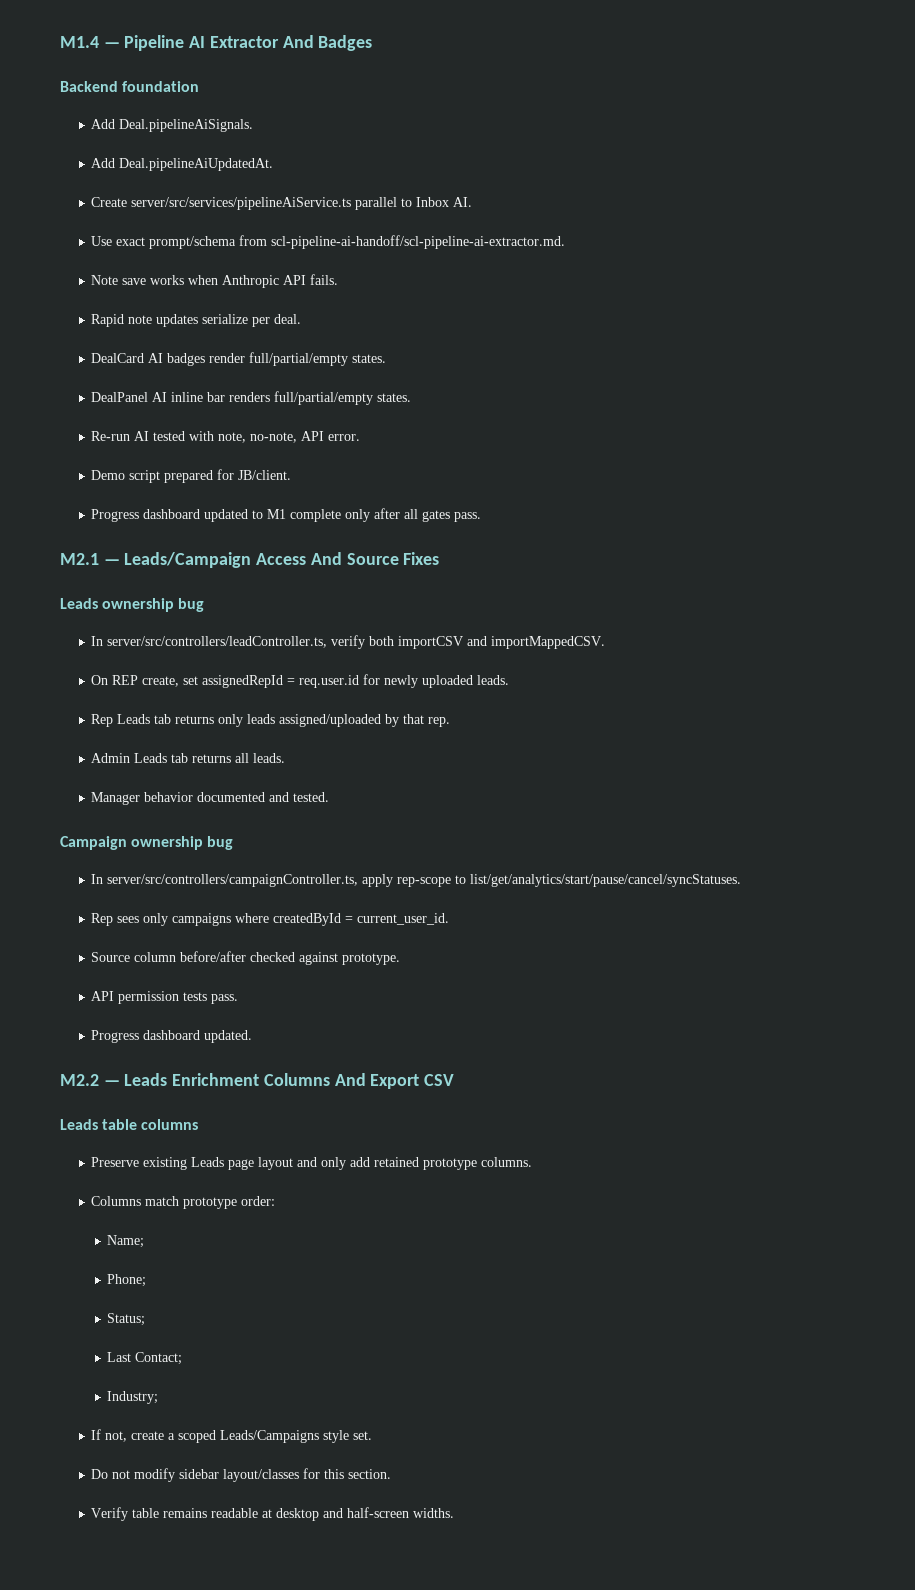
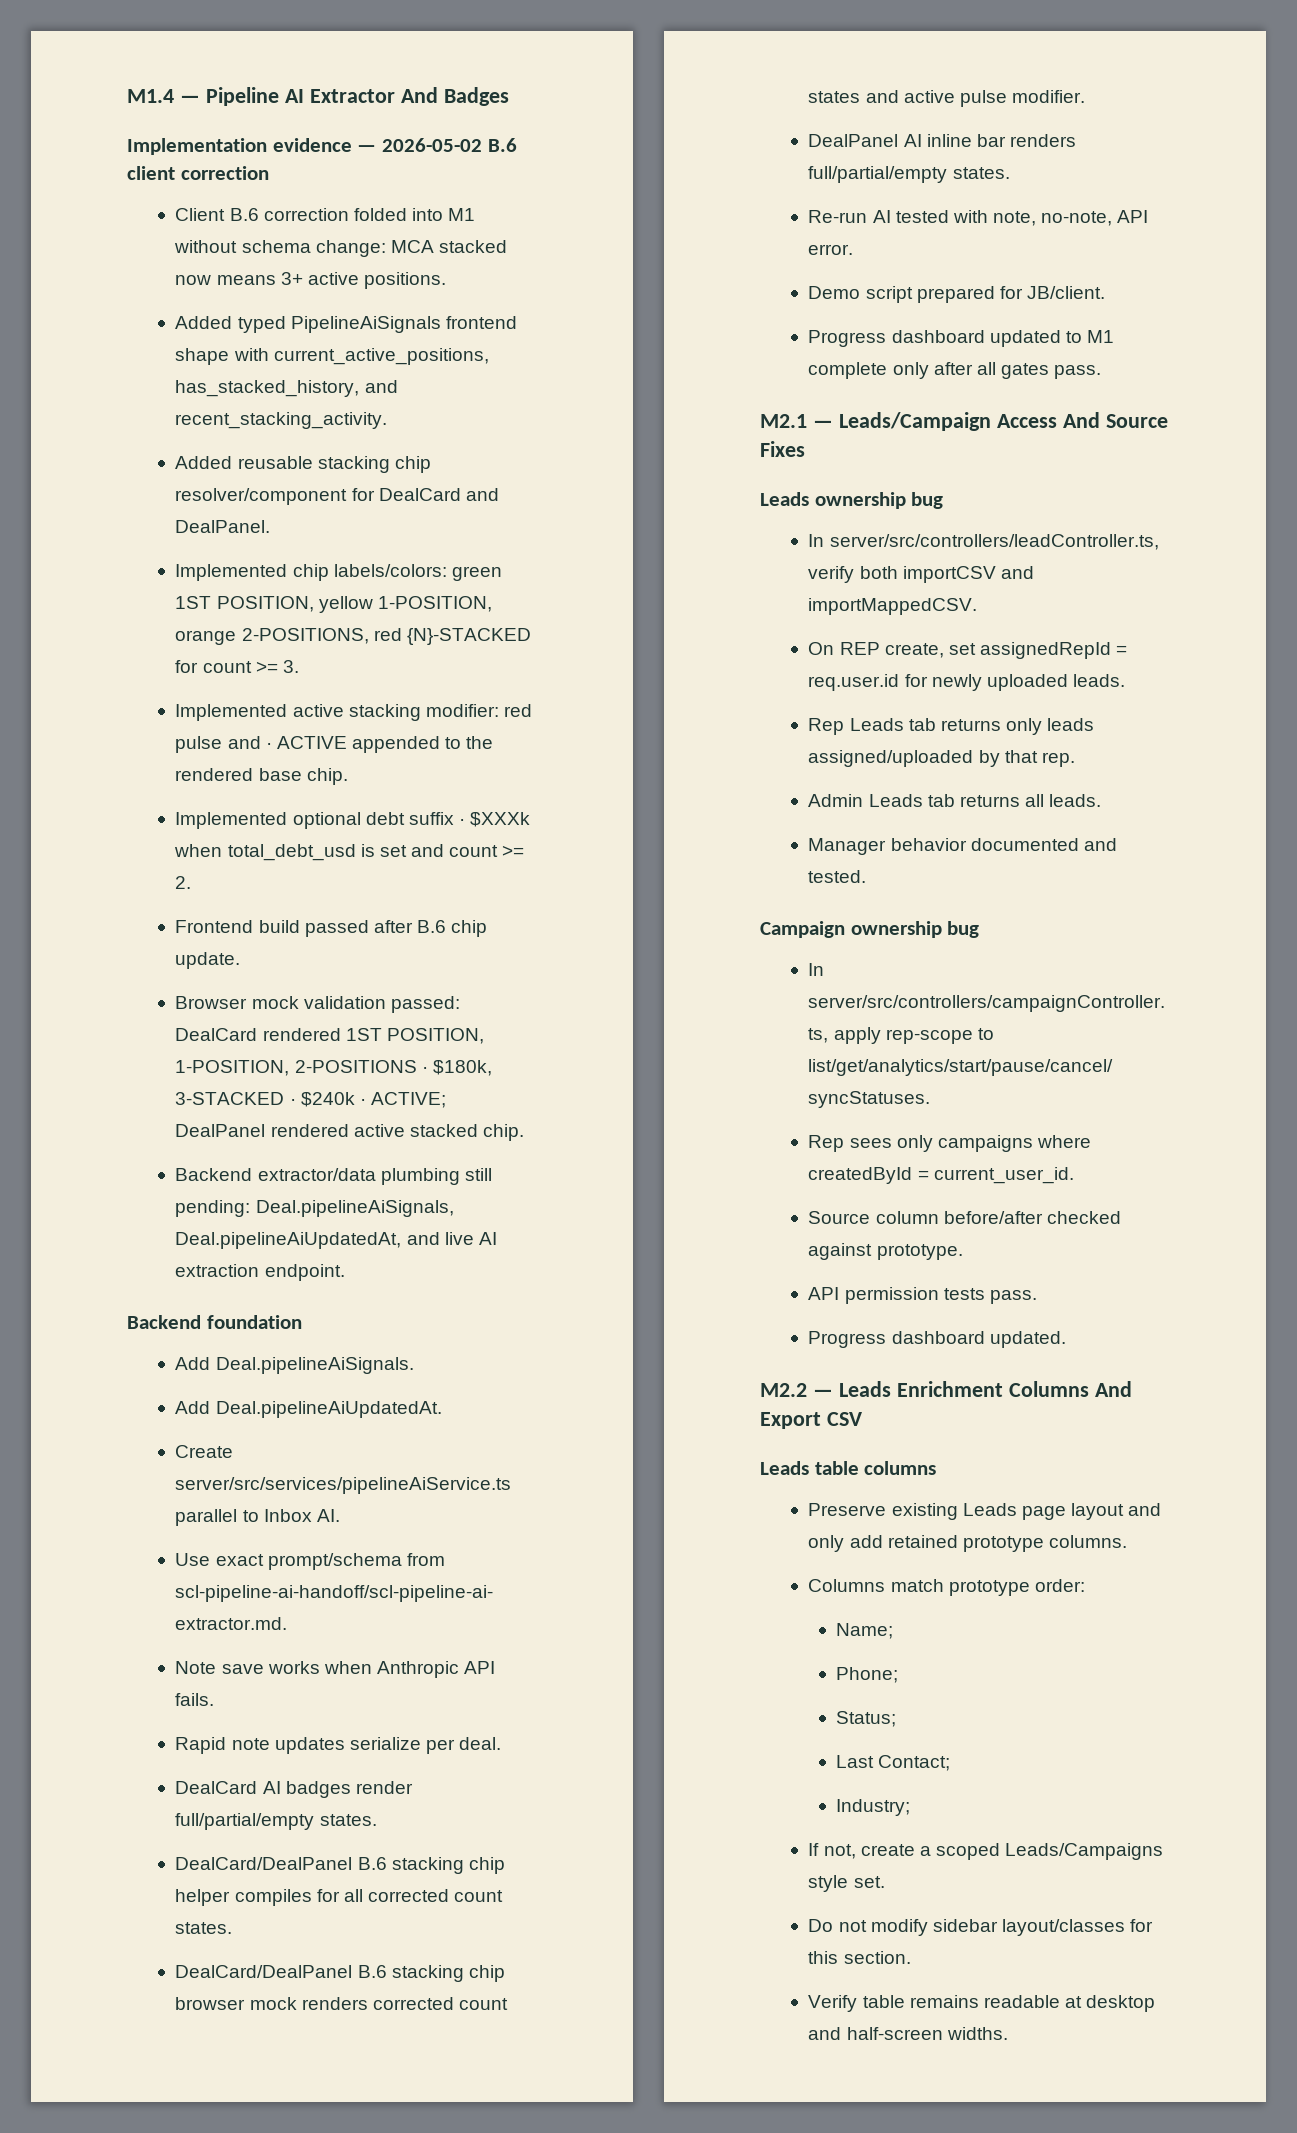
(373, 43) none -> [127,138,517,155] [127,166,269,180] [175,208,476,221] [174,240,507,257] [175,272,446,289] [175,316,517,333] [175,348,489,365] [175,380,398,397] [175,412,388,429] [175,456,431,473] [175,488,499,505] [175,520,271,533] [175,564,502,581] [175,596,492,613] [175,628,531,645] [175,660,299,673] [175,704,532,721] [175,736,494,753] [175,768,348,785] [175,812,531,829] [174,844,525,861] [175,876,192,889] [175,920,488,937] [175,952,241,969] [175,996,460,1013] [175,1028,484,1044] [175,1060,492,1076] [175,1092,446,1108] [175,1124,524,1141] [175,1168,492,1185] [175,1200,454,1217] [175,1232,497,1249] [175,1264,345,1281] // Implementation evidence — 2026-05-02 B.6 client correction // Client B.6 correction folded into M1 without schema change: MCA stacked now means 3+ active positions. // Added typed PipelineAiSignals frontend shape with current_active_positions, has_stacked_history, and recent_stacking_activity. // Added reusable stacking chip resolver/component for DealCard and DealPanel. // Implemented chip labels/colors: green 1ST POSITION, yellow 1-POSITION, orange 2-POSITIONS, red {N}-STACKED for count >= 3. // Implemented active stacking modifier: red pulse and · ACTIVE appended to the rendered base chip. // Implemented optional debt suffix · $XXXk when total_debt_usd is set and count >= 2. // Frontend build passed after B.6 chip update. // Browser mock validation passed: DealCard rendered 1ST POSITION, 1-POSITION, 2-POSITIONS · $180k, 3-STACKED · $240k · ACTIVE; DealPanel rendered active stacked chip. // Backend extractor/data plumbing still pending: Deal.pipelineAiSignals, Deal.pipelineAiUpdatedAt, and live AI extraction endpoint.
(387, 358) none -> [175,1857,505,1874] [175,1889,504,1906] [175,1922,233,1934] [175,1965,505,1982] [175,1997,508,2010] [808,90,1085,107] // DealCard/DealPanel B.6 stacking chip helper compiles for all corrected count states. // DealCard/DealPanel B.6 stacking chip browser mock renders corrected count states and active pulse modifier.

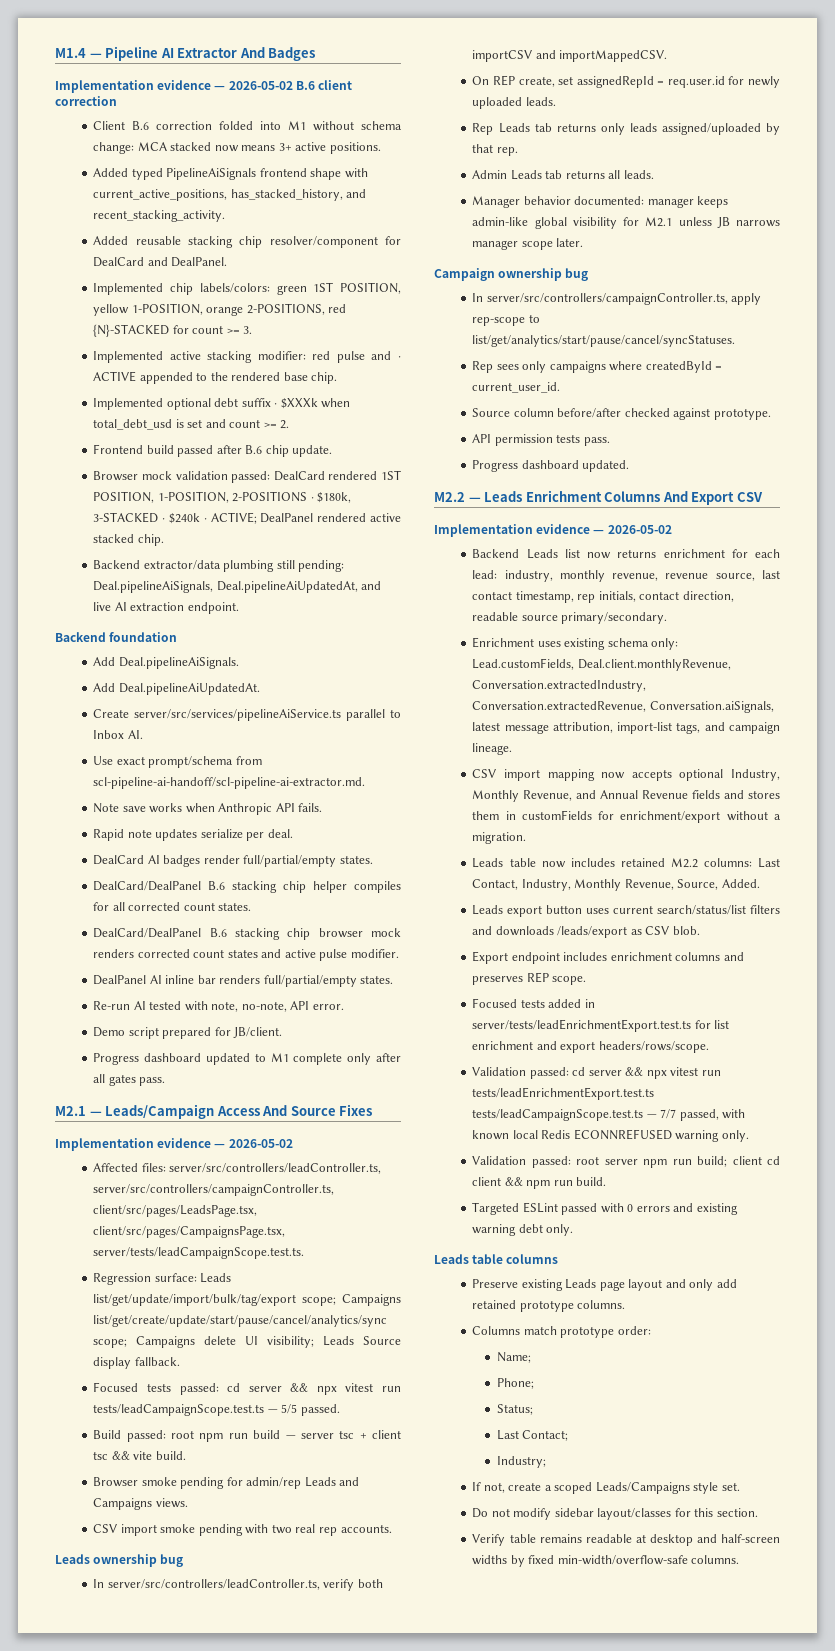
(805, 449) none -> [55,1138,293,1151] [93,1163,382,1174] [93,1184,335,1196] [93,1205,258,1217] [93,1226,286,1238] [93,1247,305,1259] [93,1273,232,1285] [93,1294,401,1306] [93,1315,388,1327] [93,1336,401,1348] [93,1357,180,1369] [93,1382,402,1395] [93,1404,340,1416] [93,1430,402,1442] [93,1451,186,1460] [93,1477,360,1489] [93,1498,188,1510] [93,1524,392,1536] // Implementation evidence — 2026-05-02 // Affected files: server/src/controllers/leadController.ts, server/src/controllers/campaignController.ts, client/src/pages/LeadsPage.tsx, client/src/pages/CampaignsPage.tsx, server/tests/leadCampaignScope.test.ts. // Regression surface: Leads list/get/update/import/bulk/tag/export scope; Campaigns list/get/create/update/start/pause/cancel/analytics/sync scope; Campaigns delete UI visibility; Leads Source display fallback. // Focused tests passed: cd server && npx vitest run tests/leadCampaignScope.test.ts — 5/5 passed. // Build passed: root npm run build — server tsc + client tsc && vite build. // Browser smoke pending for admin/rep Leads and Campaigns views. // CSV import smoke pending with two real rep accounts.
[970,838,1117,851] [808,870,867,883] documented and tested. -> [574,196,729,208] [472,217,780,229] [472,238,584,250] documented: manager keeps admin-like global visibility for M2.1 unless JB narrows manager scope later.
(862, 1419) none -> [434,524,672,537] [472,549,780,559] [472,570,780,582] [472,591,734,603] [472,612,668,624] [472,637,679,650] [472,658,731,671] [472,680,647,692] [472,701,774,713] [472,722,780,734] [472,743,513,755] [472,769,780,781] [472,790,780,802] [472,810,781,823] [472,832,527,844] [472,858,780,868] [472,879,760,891] [472,905,780,917] [472,926,700,938] [472,951,744,964] [472,972,587,985] [472,998,595,1008] [472,1019,730,1032] [472,1041,709,1053] [472,1067,721,1079] [472,1087,655,1100] [472,1109,746,1121] [472,1129,749,1142] [472,1156,780,1168] [472,1177,607,1189] [472,1202,738,1215] [472,1224,574,1236] // Implementation evidence — 2026-05-02 // Backend Leads list now returns enrichment for each lead: industry, monthly revenue, revenue source, last contact timestamp, rep initials, contact direction, readable source primary/secondary. // Enrichment uses existing schema only: Lead.customFields, Deal.client.monthlyRevenue, Conversation.extractedIndustry, Conversation.extractedRevenue, Conversation.aiSignals, latest message attribution, import-list tags, and campaign lineage. // CSV import mapping now accepts optional Industry, Monthly Revenue, and Annual Revenue fields and stores them in customFields for enrichment/export without a migration. // Leads table now includes retained M2.2 columns: Last Contact, Industry, Monthly Revenue, Source, Added. // Leads export button uses current search/status/list filters and downloads /leads/export as CSV blob. // Export endpoint includes enrichment columns and preserves REP scope. // Focused tests added in server/tests/leadEnrichmentExport.test.ts for list enrichment and export headers/rows/scope. // Validation passed: cd server && npx vitest run tests/leadEnrichmentExport.test.ts tests/leadCampaignScope.test.ts — 7/7 passed, with known local Redis ECONNREFUSED warning only. // Validation passed: root server npm run build; client cd client && npm run build. // Targeted ESLint passed with 0 errors and existing warning debt only.
[946,2027,1008,2040] widths. -> [472,1555,740,1567] widths by fixed min-width/overflow-safe columns.

